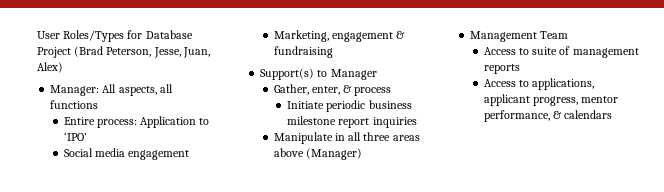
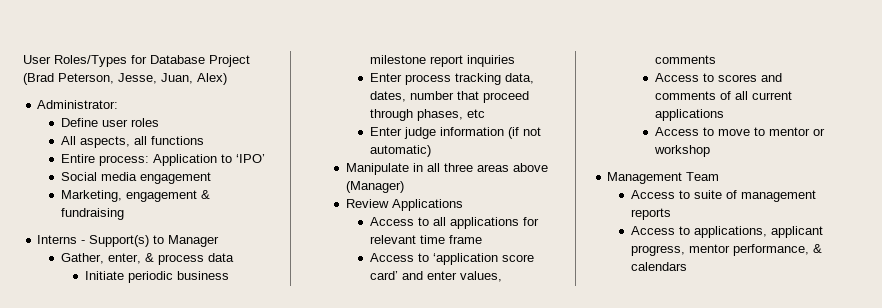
[50,85,100,96] Manager: -> [37,100,119,109] [60,118,159,127] Administrator: // Define user roles //
(333, 52) none -> [37,235,86,244] Interns -
(392, 91) none -> [207,253,234,262] data
(417, 122) none -> [369,73,534,85] [369,91,529,103] [369,109,485,121] [369,127,541,139] [369,145,431,157] // Enter process tracking data, dates, number that proceed through phases, etc // Enter judge information (if not automatic)
(362, 154) none -> [345,199,463,211] [369,217,539,229] [369,235,482,244] [369,253,534,265] [369,271,502,282] [654,55,716,64] [654,73,782,82] [654,91,792,100] [654,109,724,121] [654,127,825,136] [653,145,710,157] // Review Applications // Access to all applications for relevant time frame // Access to ‘application score card’ and enter values, comments // Access to scores and comments of all current applications // Access to move to mentor or workshop

